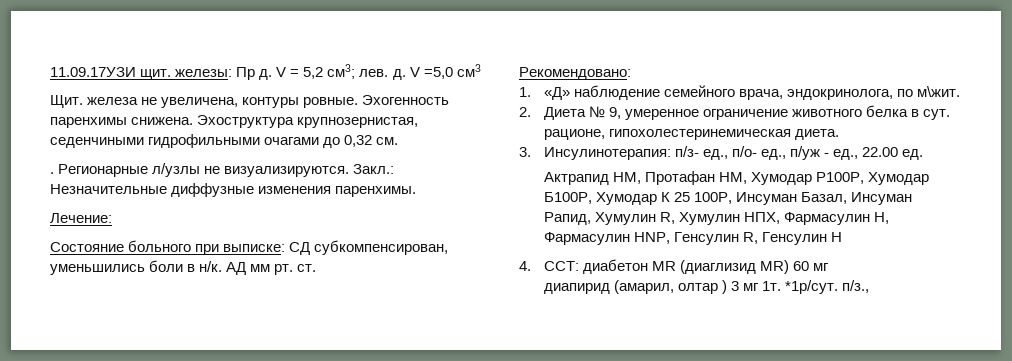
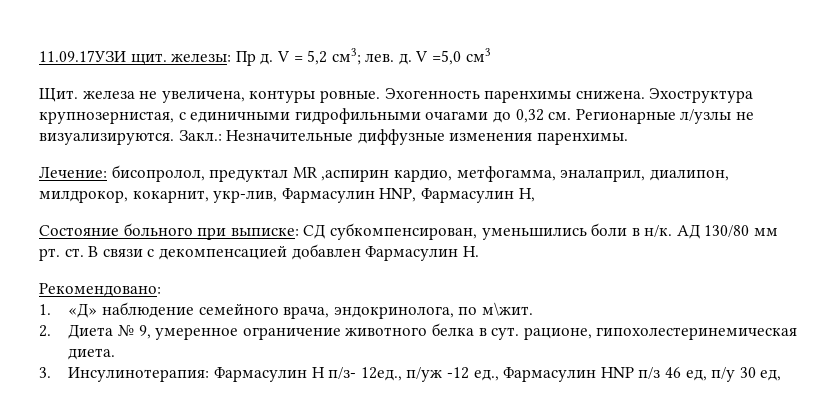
[50,137,144,148] седенчиными -> [178,111,291,123] с единичными
[50,172,54,174] // . -> (572, 116) none
(112, 218) none -> [111,165,729,182] [39,188,535,203] бисопролол, предуктал MR ,аспирин кардио, метфогамма, эналаприл, диалипон, милдрокор, кокарнит, укр-лив, Фармасулин НNP, Фармасулин Н,
(247, 268) none -> [704,225,750,237] 130/80
(317, 268) none -> [88,244,479,261] В связи с декомпенсацией добавлен Фармасулин Н.
[675,146,924,160] [543,171,930,185] [543,192,913,205] [543,212,890,225] [543,232,843,245] [519,259,830,274] [543,280,870,294] п/з- ед., п/о- ед., п/уж - ед., 22.00 ед. // Актрапид НМ, Протафан НМ, Хумодар Р100Р, Хумодар Б100Р, Хумодар К 25 100Р, Инсуман Базал, Инсуман Рапид, Хумулин R, Хумулин НПХ, Фармасулин Н, Фармасулин НNР, Генсулин R, Генсулин Н // 4. ССТ: диабетон МR (диаглизид МR) 60 мг // диапирид (амарил, олтар ) 3 мг 1т. *1р/сут. п/з., -> [214,367,782,382] Фармасулин Н п/з- 12ед., п/уж -12 ед., Фармасулин НNP п/з 46 ед, п/у 30 ед,

